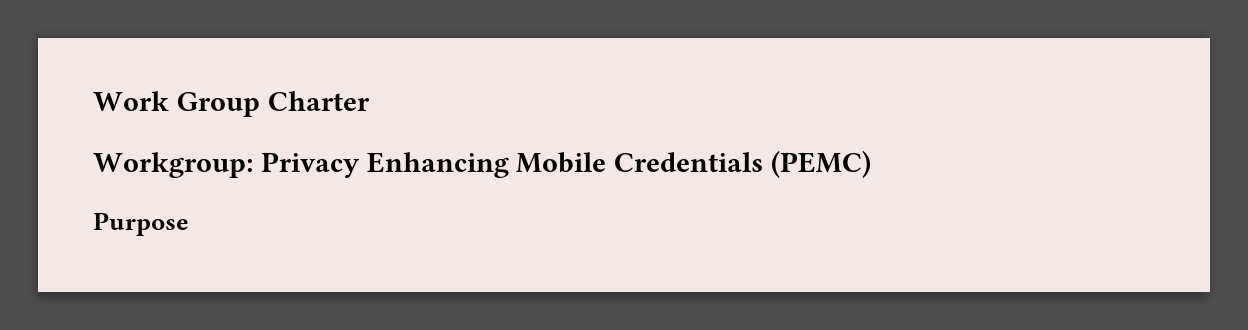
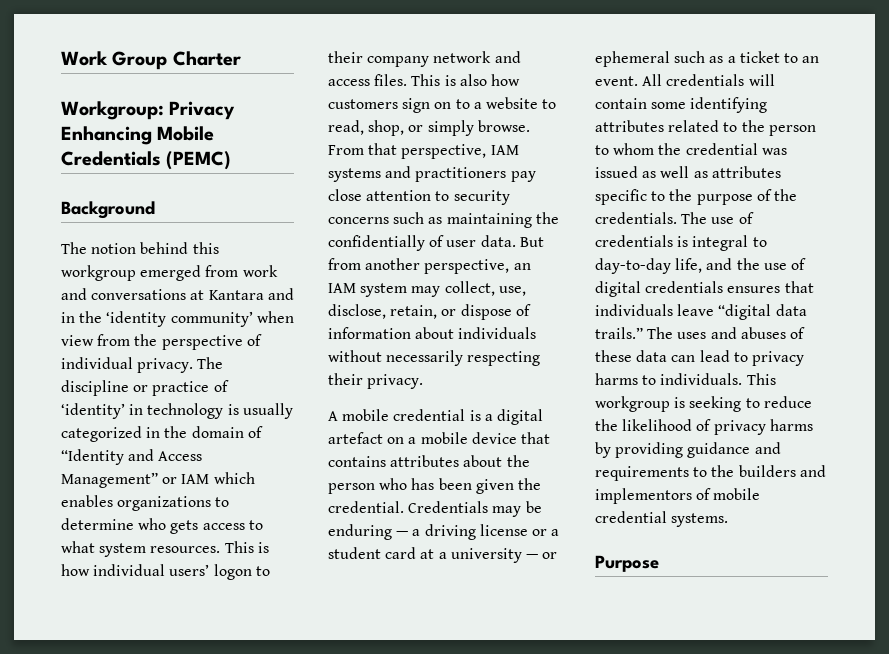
(872, 164) none -> [61,201,155,219] [61,242,219,254] [61,265,278,281] [61,288,294,300] [61,311,294,327] [61,334,262,350] [61,357,224,373] [61,380,229,396] [61,403,293,419] [61,426,263,442] [61,449,203,465] [61,472,255,488] [61,495,230,511] [61,518,263,534] [61,541,269,557] [61,564,270,580] [328,51,521,67] [328,74,520,86] [328,97,557,113] [328,120,530,136] [328,143,519,159] [328,166,536,182] [328,189,510,205] [328,212,559,228] [328,235,544,251] [328,258,531,274] [328,281,526,297] [328,304,531,320] [328,327,537,339] [328,350,541,366] [328,373,424,389] [328,409,543,425] [328,432,550,444] [328,455,530,467] [328,478,541,494] [328,501,542,517] [328,524,560,540] [328,547,558,563] [595,51,820,67] [595,74,775,86] [595,97,768,113] [595,120,816,136] [595,143,787,155] [595,166,781,178] [595,189,797,205] [595,212,754,224] [595,235,767,251] [595,258,806,274] [595,281,814,297] [595,304,807,320] [595,327,805,339] [595,350,804,366] [595,373,776,385] [595,396,812,412] [595,419,813,435] [595,442,781,458] [595,465,826,481] [595,488,761,504] [595,511,729,527] // Background // The notion behind this workgroup emerged from work and conversations at Kantara and in the ‘identity community’ when view from the perspective of individual privacy. The discipline or practice of ‘identity’ in technology is usually categorized in the domain of “Identity and Access Management” or IAM which enables organizations to determine who gets access to what system resources. This is how individual users’ logon to their company network and access files. This is also how customers sign on to a website to read, shop, or simply browse. From that perspective, IAM systems and practitioners pay close attention to security concerns such as maintaining the confidentially of user data. But from another perspective, an IAM system may collect, use, disclose, retain, or dispose of information about individuals without necessarily respecting their privacy. // A mobile credential is a digital artefact on a mobile device that contains attributes about the person who has been given the credential. Credentials may be enduring — a driving license or a student card at a university — or ephemeral such as a ticket to an event. All credentials will contain some identifying attributes related to the person to whom the credential was issued as well as attributes specific to the purpose of the credentials. The use of credentials is integral to day-to-day life, and the use of digital credentials ensures that individuals leave “digital data trails.” The uses and abuses of these data can lead to privacy harms to individuals. This workgroup is seeking to reduce the likelihood of privacy harms by providing guidance and requirements to the builders and implementors of mobile credential systems.

